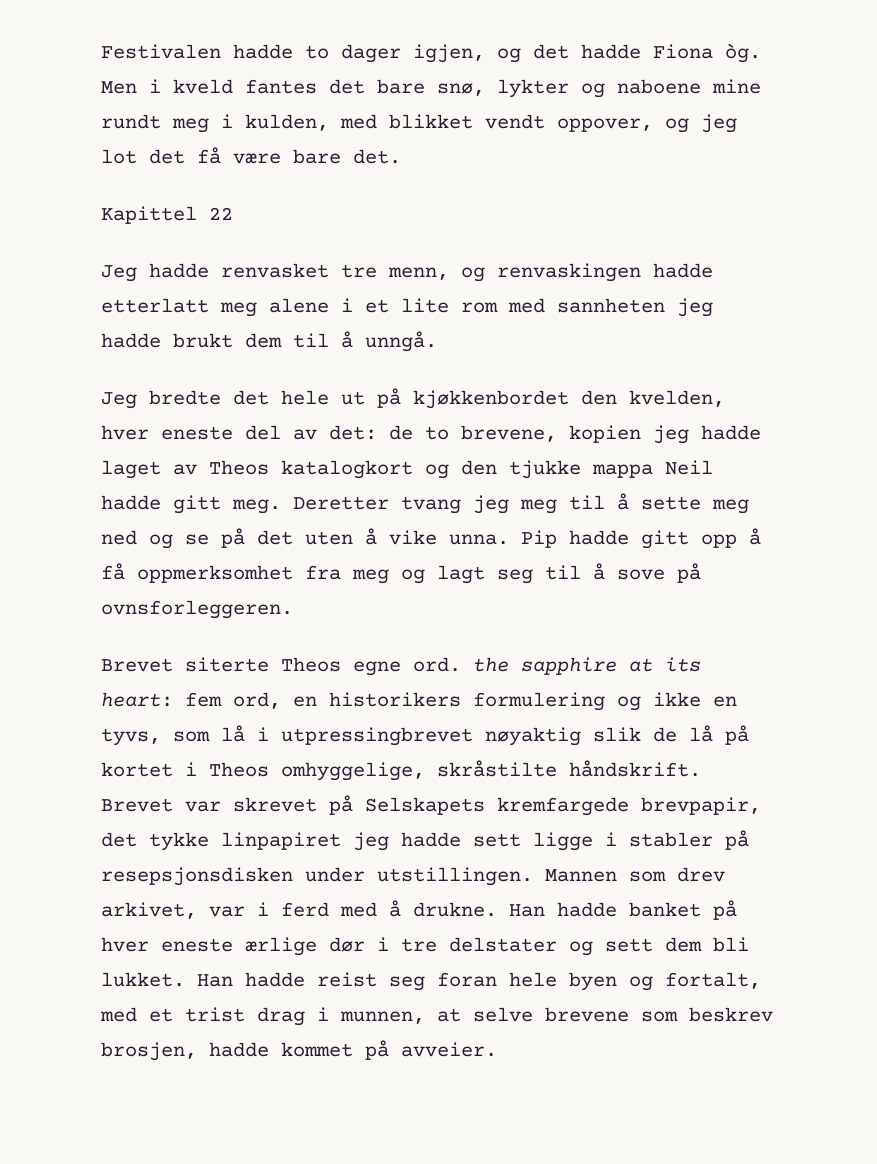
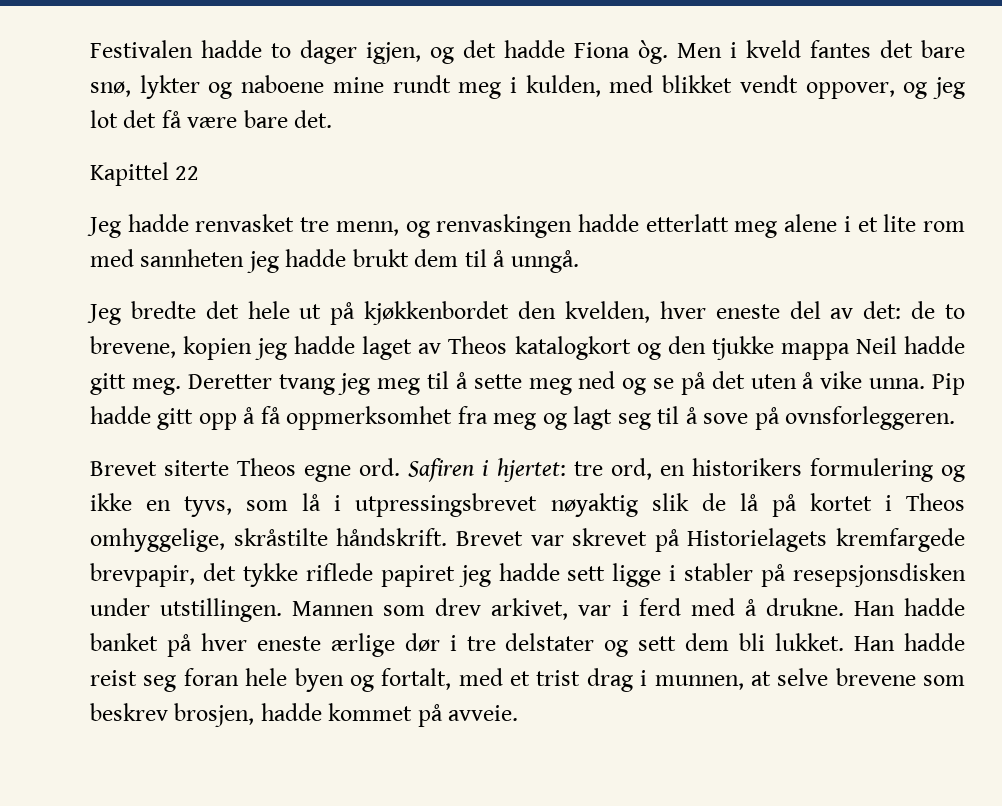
[473,657,701,675] [101,692,222,707] the sapphire at its heart: fem -> [408,458,603,482] Safiren i hjertet: tre
[281,727,473,746] utpressingbrevet -> [355,493,538,517] utpressingsbrevet
[365,797,485,815] Selskapets -> [687,528,828,552] Historielagets
[221,832,341,850] linpapiret -> [305,563,455,587] riflede papiret
[401,1042,497,1057] avveier. -> [448,705,519,721] avveie.

